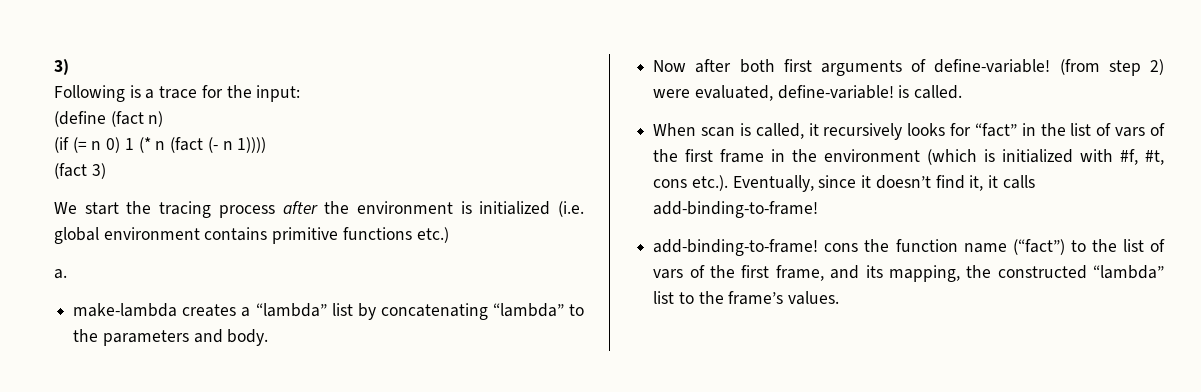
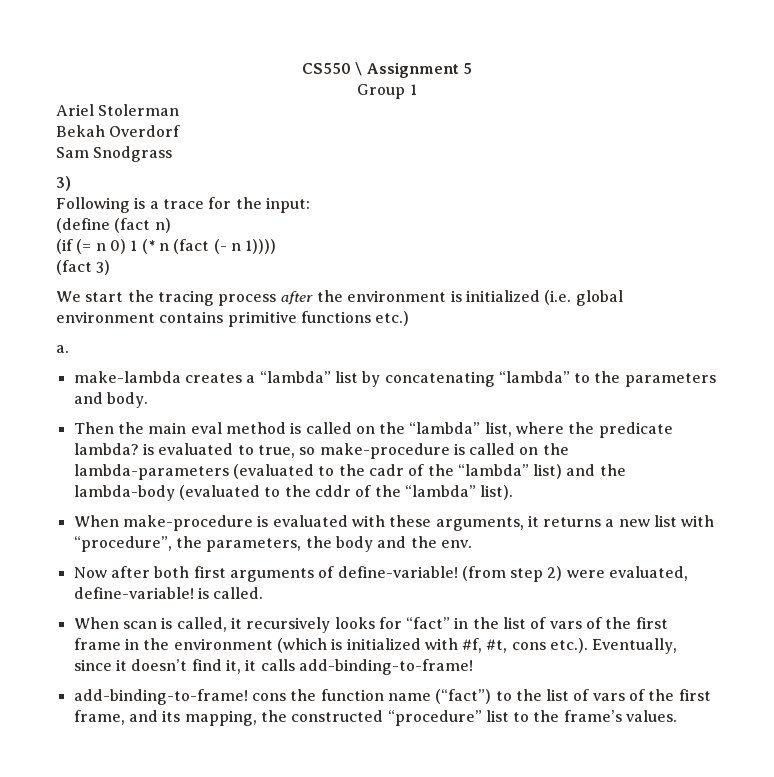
(54, 67) none -> [302,62,472,78] [357,84,417,99] [56,104,180,116] [56,125,181,137] [56,146,173,162] CS550 \ Assignment 5 // Group 1 // Ariel Stolerman // Bekah Overdorf // Sam Snodgrass //
(269, 337) none -> [73,422,673,438] [73,443,569,459] [73,464,626,480] [73,485,514,501] [73,515,715,531] [73,536,472,552] // Then the main eval method is called on the “lambda” list, where the predicate lambda? is evaluated to true, so make-procedure is called on the lambda-parameters (evaluated to the cadr of the “lambda” list) and the lambda-body (evaluated to the cddr of the “lambda” list). // When make-procedure is evaluated with these arguments, it returns a new list with “procedure”, the parameters, the body and the env.
[1093,265,1164,279] “lambda” -> [387,710,482,726] “procedure”

